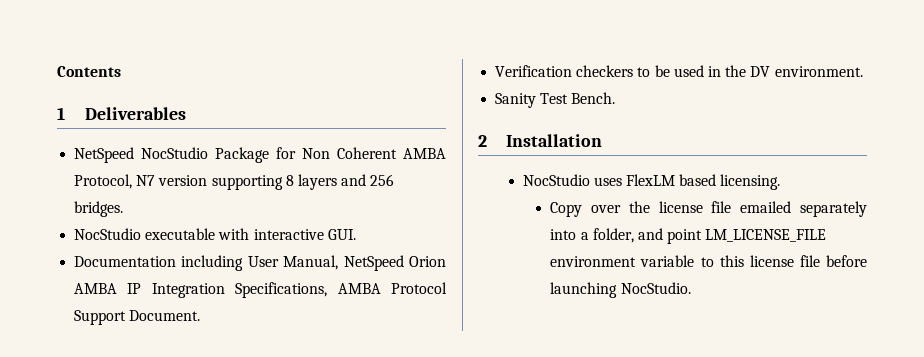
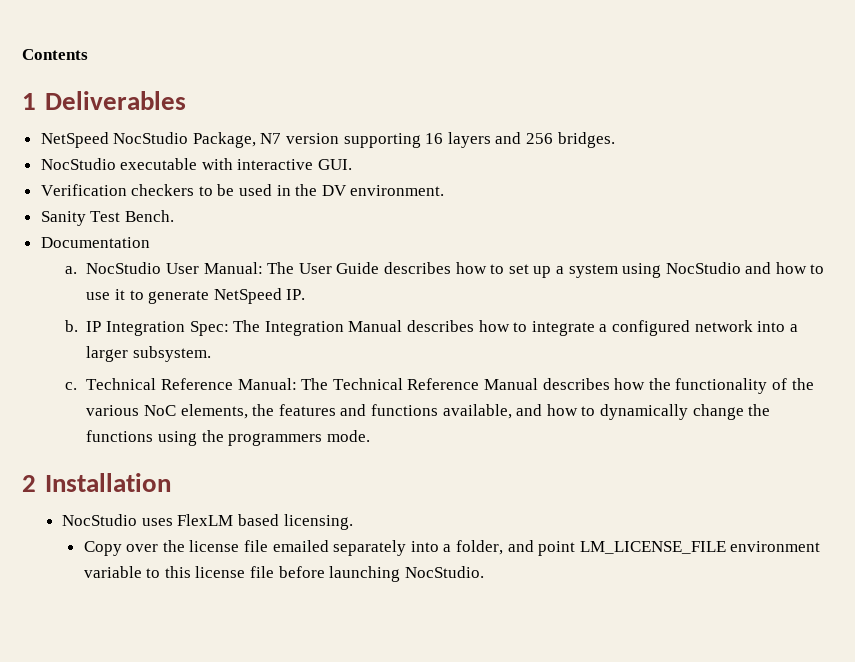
[215,147,446,163] [74,174,133,189] Package for Non Coherent AMBA Protocol, -> [192,132,256,148] Package,
[285,175,294,186] 8 -> [425,133,444,144] 16
[74,255,446,271] [74,282,447,298] [74,310,201,325] // Documentation including User Manual, NetSpeed Orion AMBA IP Integration Specifications, AMBA Protocol Support Document. -> (353, 164) none
(616, 98) none -> [40,237,150,248] [64,262,825,278] [86,288,306,304] [64,320,798,336] [86,346,212,362] [64,378,814,394] [86,404,771,420] [86,430,370,446] // Documentation // a. NocStudio User Manual: The User Guide describes how to set up a system using NocStudio and how to use it to generate NetSpeed IP. // b. IP Integration Spec: The Integration Manual describes how to integrate a configured network into a larger subsystem. // c. Technical Reference Manual: The Technical Reference Manual describes how the functionality of the various NoC elements, the features and functions available, and how to dynamically change the functions using the programmers mode.

